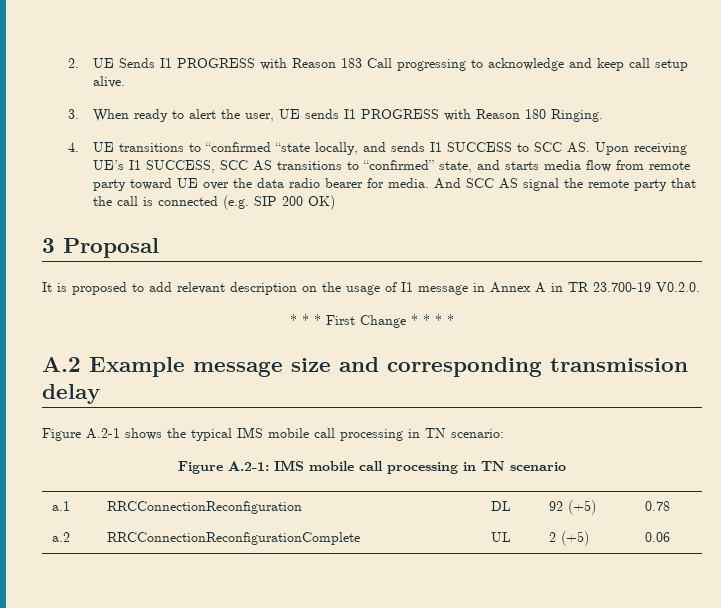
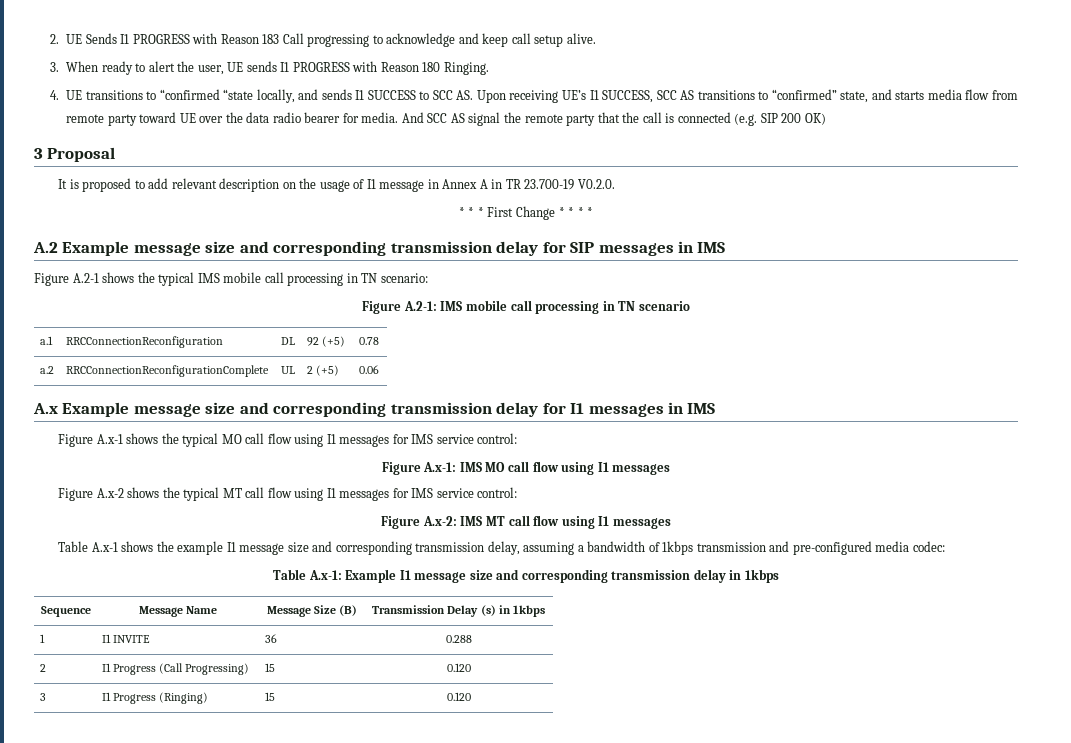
(100, 394) none -> [542,241,726,256] for SIP messages in IMS
(671, 537) none -> [33,402,716,417] [58,433,518,447] [381,461,671,475] [58,487,518,501] [381,515,671,529] [58,541,945,555] [273,569,779,583] [40,606,91,617] [138,606,218,617] [266,605,358,617] [372,605,545,617] [39,634,45,643] [101,634,150,643] [264,634,277,643] [445,635,472,643] [39,664,46,672] [101,663,250,675] [264,663,275,672] [446,663,471,672] [39,693,46,701] [101,692,209,704] [264,692,275,701] [446,692,471,701] // A.x Example message size and corresponding transmission delay for I1 messages in IMS // Figure A.x-1 shows the typical MO call flow using I1 messages for IMS service control: // Figure A.x-1: IMS MO call flow using I1 messages // Figure A.x-2 shows the typical MT call flow using I1 messages for IMS service control: // Figure A.x-2: IMS MT call flow using I1 messages // Table A.x-1 shows the example I1 message size and corresponding transmission delay, assuming a bandwidth of 1kbps transmission and pre-configured media codec: // Table A.x-1: Example I1 message size and corresponding transmission delay in 1kbps // Sequence | Message Name | Message Size (B) | Transmission Delay (s) in 1kbps // 1 | I1 INVITE | 36 | 0.288 // 2 | I1 Progress (Call Progressing) | 15 | 0.120 // 3 | I1 Progress (Ringing) | 15 | 0.120

